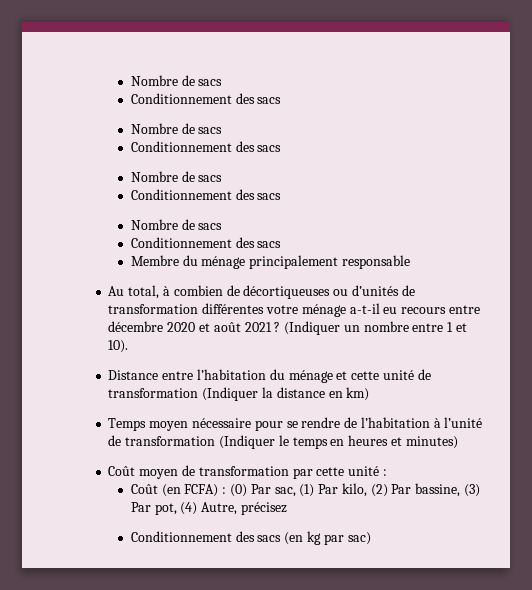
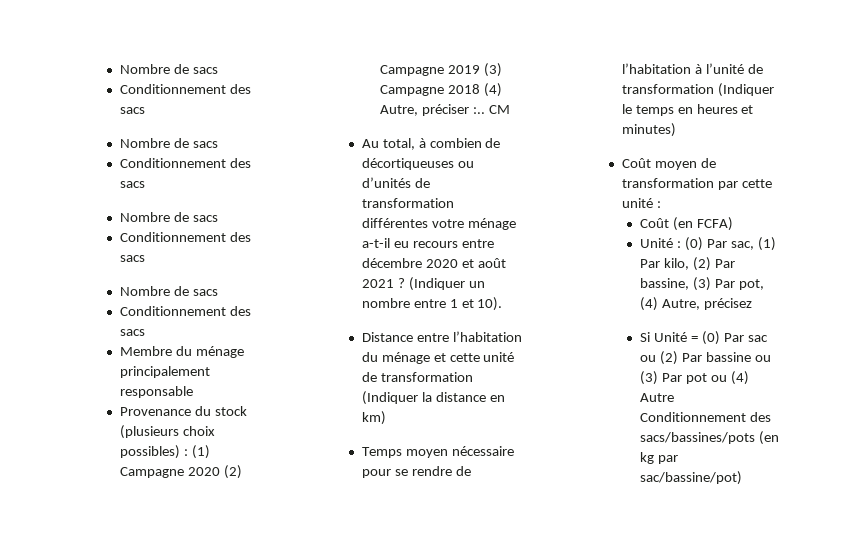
(411, 262) none -> [120,406,247,416] [120,425,215,439] [120,445,210,459] [120,465,242,479] [380,63,502,77] [380,83,502,97] [380,104,510,116] // Provenance du stock (plusieurs choix possibles) : (1) Campagne 2020 (2) Campagne 2019 (3) Campagne 2018 (4) Autre, préciser :.. CM
(219, 490) none -> [640,238,674,248] // Unité
[130,531,282,542] Conditionnement des sacs -> [640,331,768,345] [640,351,771,365] [640,371,749,385] [640,393,675,402] [640,412,771,422] [640,432,756,444] Si Unité = (0) Par sac ou (2) Par bassine ou (3) Par pot ou (4) Autre Conditionnement des sacs/bassines/pots
[347,532,371,545] sac) -> [640,471,743,485] sac/bassine/pot)

